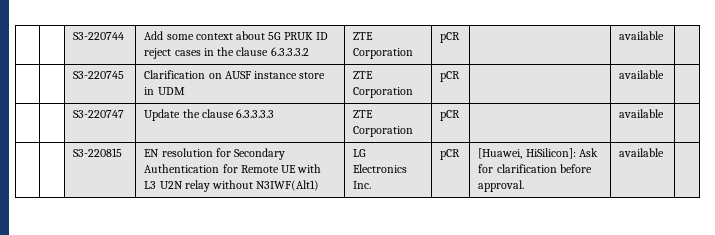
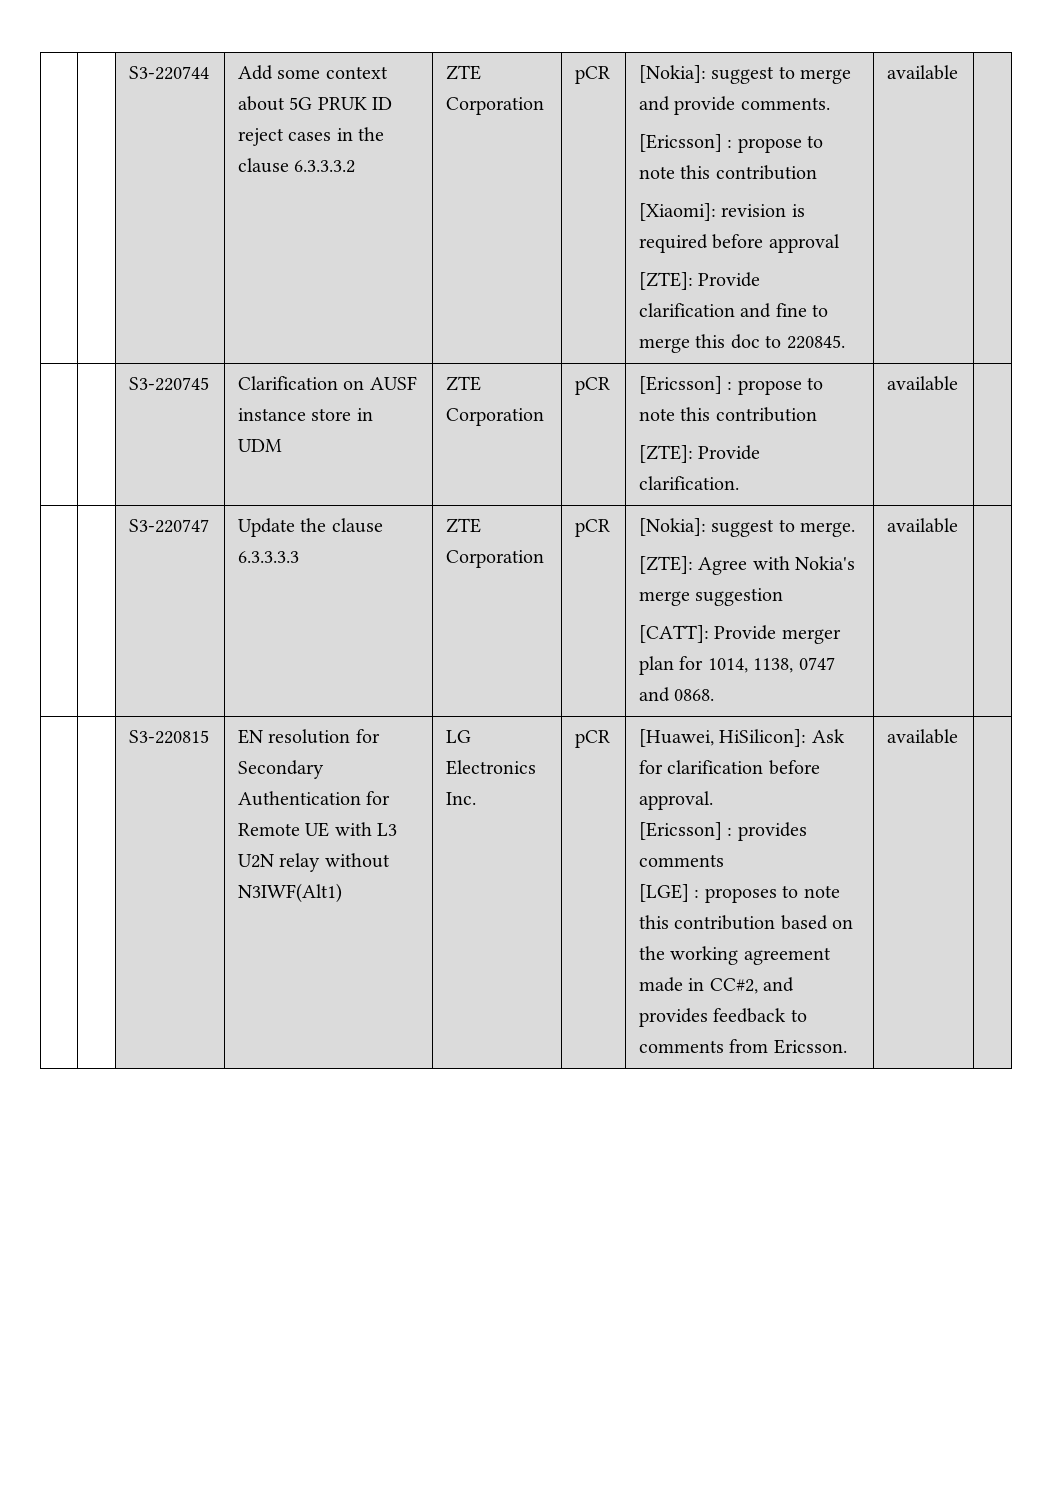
(461, 37) none -> [638,65,852,84] [638,96,830,115] [638,134,824,153] [638,165,817,180] [638,203,805,221] [638,234,840,253] [638,272,761,290] [638,303,829,318] [638,334,845,353] [Nokia]: suggest to merge and provide comments. // [Ericsson] : propose to note this contribution // [Xiaomi]: revision is required before approval // [ZTE]: Provide clarification and fine to merge this doc to 220845.
(461, 76) none -> [638,376,824,395] [638,407,817,422] [638,445,761,463] [638,476,739,490] [Ericsson] : propose to note this contribution // [ZTE]: Provide clarification.
(461, 115) none -> [638,518,856,537] [638,556,856,575] [638,588,784,606] [638,625,841,644] [638,656,835,675] [638,687,715,702] [Nokia]: suggest to merge. // [ZTE]: Agree with Nokia's merge suggestion // [CATT]: Provide merger plan for 1014, 1138, 0747 and 0868.
(525, 186) none -> [638,822,807,841] [638,854,724,867] [638,884,840,903] [638,915,854,930] [638,946,831,965] [638,977,795,994] [638,1008,807,1027] [638,1039,847,1054] // [Ericsson] : provides comments // [LGE] : proposes to note this contribution based on the working agreement made in CC#2, and provides feedback to comments from Ericsson.

